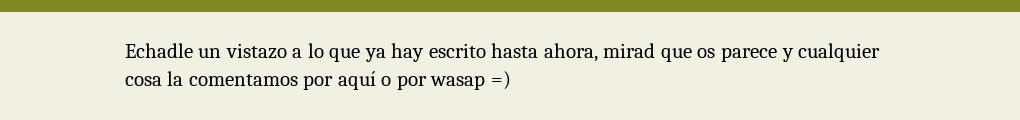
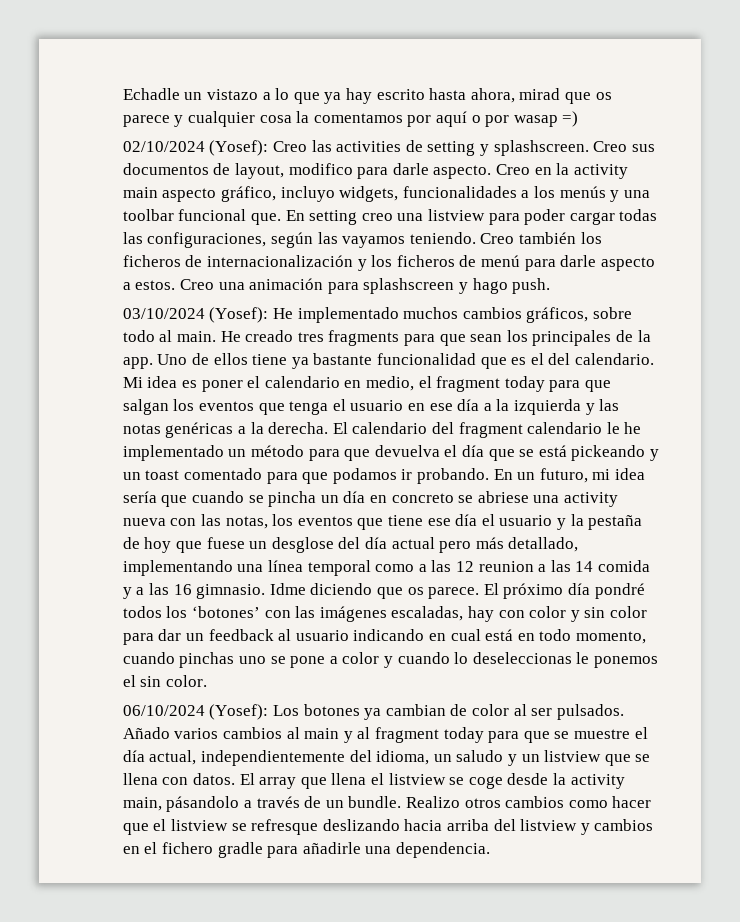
(511, 80) none -> [122,140,655,156] [122,163,628,179] [122,186,650,202] [122,209,658,225] [122,232,602,248] [122,255,655,271] [122,278,551,294] [122,307,633,323] [122,330,651,346] [122,353,654,369] [122,376,611,392] [122,399,620,415] [122,422,642,438] [122,445,659,461] [122,468,645,484] [122,491,618,507] [122,514,643,530] [122,537,579,553] [122,560,650,576] [122,583,645,599] [122,606,647,622] [122,629,646,645] [122,652,658,668] [122,675,208,687] [122,704,624,720] [122,727,648,743] [122,750,651,766] [122,773,625,789] [122,796,652,812] [122,819,654,835] [122,842,491,858] // 02/10/2024 (Yosef): Creo las activities de setting y splashscreen. Creo sus documentos de layout, modifico para darle aspecto. Creo en la activity main aspecto gráfico, incluyo widgets, funcionalidades a los menús y una toolbar funcional que. En setting creo una listview para poder cargar todas las configuraciones, según las vayamos teniendo. Creo también los ficheros de internacionalización y los ficheros de menú para darle aspecto a estos. Creo una animación para splashscreen y hago push. // 03/10/2024 (Yosef): He implementado muchos cambios gráficos, sobre todo al main. He creado tres fragments para que sean los principales de la app. Uno de ellos tiene ya bastante funcionalidad que es el del calendario. Mi idea es poner el calendario en medio, el fragment today para que salgan los eventos que tenga el usuario en ese día a la izquierda y las notas genéricas a la derecha. El calendario del fragment calendario le he implementado un método para que devuelva el día que se está pickeando y un toast comentado para que podamos ir probando. En un futuro, mi idea sería que cuando se pincha un día en concreto se abriese una activity nueva con las notas, los eventos que tiene ese día el usuario y la pestaña de hoy que fuese un desglose del día actual pero más detallado, implementando una línea temporal como a las 12 reunion a las 14 comida y a las 16 gimnasio. Idme diciendo que os parece. El próximo día pondré todos los ‘botones’ con las imágenes escaladas, hay con color y sin color para dar un feedback al usuario indicando en cual está en todo momento, cuando pinchas uno se pone a color y cuando lo deseleccionas le ponemos el sin color. // 06/10/2024 (Yosef): Los botones ya cambian de color al ser pulsados. Añado varios cambios al main y al fragment today para que se muestre el día actual, independientemente del idioma, un saludo y un listview que se llena con datos. El array que llena el listview se coge desde la activity main, pásandolo a través de un bundle. Realizo otros cambios como hacer que el listview se refresque deslizando hacia arriba del listview y cambios en el fichero gradle para añadirle una dependencia.

